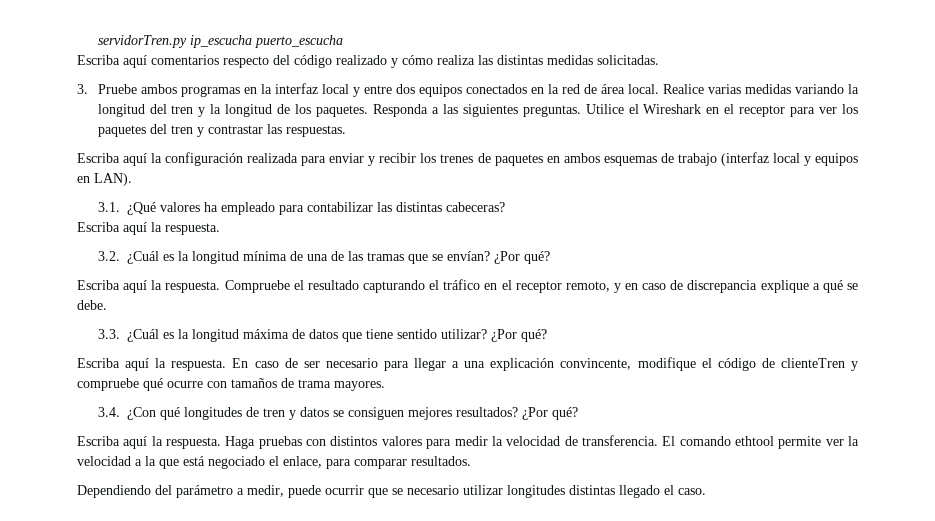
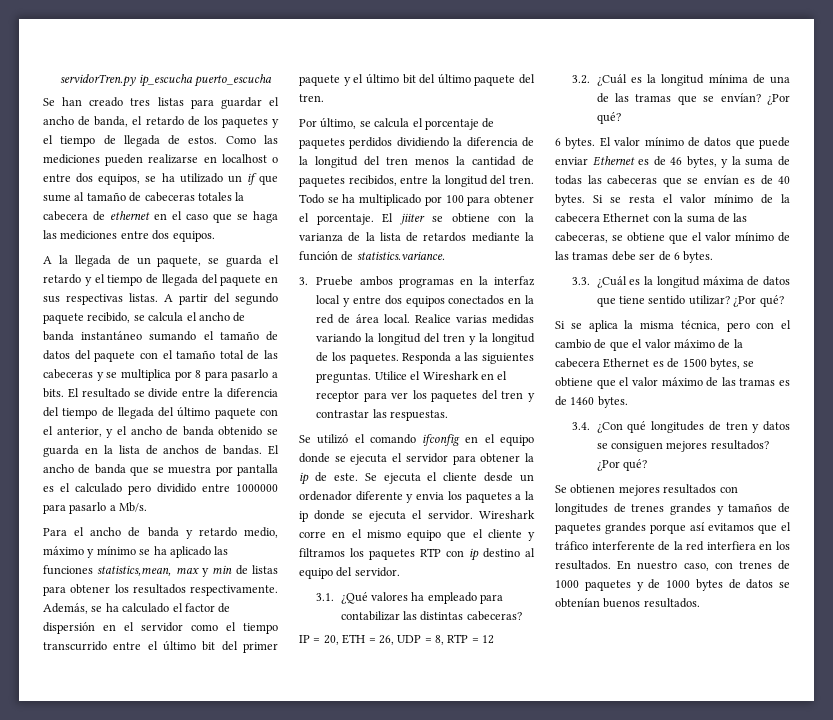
[77,55,659,68] Escriba aquí comentarios respecto del código realizado y cómo realiza las distintas medidas solicitadas. -> [43,97,279,109] [43,116,279,128] [43,135,278,147] [43,154,278,166] [43,173,278,185] [43,192,245,202] [43,211,278,223] [43,230,215,242] [43,255,279,267] [43,274,278,286] [43,293,278,305] [43,312,246,324] [43,331,278,341] [43,350,278,362] [43,369,278,381] [43,388,278,398] [43,406,278,419] [43,426,278,438] [43,445,279,457] [43,464,278,476] [43,483,278,495] [43,502,148,514] [43,527,278,539] [43,546,229,558] [43,565,279,577] [43,584,278,596] [43,603,231,614] [43,622,278,634] [43,640,278,653] [299,73,535,86] [299,94,324,102] [299,117,495,130] [299,137,534,149] [299,156,534,168] [299,175,534,187] [299,194,534,206] [299,213,534,225] [299,232,534,242] [299,251,445,261] Se han creado tres listas para guardar el ancho de banda, el retardo de los paquetes y el tiempo de llegada de estos. Como las mediciones pueden realizarse en localhost o entre dos equipos, se ha utilizado un if que sume al tamaño de cabeceras totales la cabecera de ethernet en el caso que se haga las mediciones entre dos equipos. // A la llegada de un paquete, se guarda el retardo y el tiempo de llegada del paquete en sus respectivas listas. A partir del segundo paquete recibido, se calcula el ancho de banda instantáneo sumando el tamaño de datos del paquete con el tamaño total de las cabeceras y se multiplica por 8 para pasarlo a bits. El resultado se divide entre la diferencia del tiempo de llegada del último paquete con el anterior, y el ancho de banda obtenido se guarda en la lista de anchos de bandas. El ancho de banda que se muestra por pantalla es el calculado pero dividido entre 1000000 para pasarlo a Mb/s. // Para el ancho de banda y retardo medio, máximo y mínimo se ha aplicado las funciones statistics,mean, max y min de listas para obtener los resultados respectivamente. Además, se ha calculado el factor de dispersión en el servidor como el tiempo transcurrido entre el último bit del primer paquete y el último bit del último paquete del tren. // Por último, se calcula el porcentaje de paquetes perdidos dividiendo la diferencia de la longitud del tren menos la cantidad de paquetes recibidos, entre la longitud del tren. Todo se ha multiplicado por 100 para obtener el porcentaje. El jiiter se obtiene con la varianza de la lista de retardos mediante la función de statistics.variance.
[77,152,858,166] [77,173,132,186] Escriba aquí la configuración realizada para enviar y recibir los trenes de paquetes en ambos esquemas de trabajo (interfaz local y equipos en LAN). -> [299,434,534,446] [299,453,534,465] [299,472,534,485] [299,491,534,503] [299,510,535,522] [299,529,535,541] [299,548,535,561] [299,567,400,579] Se utilizó el comando ifconfig en el equipo donde se ejecuta el servidor para obtener la ip de este. Se ejecuta el cliente desde un ordenador diferente y envia los paquetes a la ip donde se ejecuta el servidor. Wireshark corre en el mismo equipo que el cliente y filtramos los paquetes RTP con ip destino al equipo del servidor.
[77,222,220,235] Escriba aquí la respuesta. -> [299,634,495,645] IP = 20, ETH = 26, UDP = 8, RTP = 12
[77,279,858,293] [77,300,107,310] Escriba aquí la respuesta. Compruebe el resultado capturando el tráfico en el receptor remoto, y en caso de discrepancia explique a qué se debe. -> [555,137,790,149] [555,156,790,168] [555,175,790,187] [555,194,790,206] [555,213,748,223] [555,232,790,244] [555,251,714,263] 6 bytes. El valor mínimo de datos que puede enviar Ethernet es de 46 bytes, y la suma de todas las cabeceras que se envían es de 40 bytes. Si se resta el valor mínimo de la cabecera Ethernet con la suma de las cabeceras, se obtiene que el valor mínimo de las tramas debe ser de 6 bytes.
[77,357,859,371] [77,378,385,391] Escriba aquí la respuesta. En caso de ser necesario para llegar a una explicación convincente, modifique el código de clienteTren y compruebe qué ocurre con tamaños de trama mayores. -> [555,320,791,332] [555,339,743,351] [555,358,755,370] [555,377,790,389] [555,396,628,408] Si se aplica la misma técnica, pero con el cambio de que el valor máximo de la cabecera Ethernet es de 1500 bytes, se obtiene que el valor máximo de las tramas es de 1460 bytes.
[77,435,860,449] [77,456,471,469] [77,485,706,498] Escriba aquí la respuesta. Haga pruebas con distintos valores para medir la velocidad de transferencia. El comando ethtool permite ver la velocidad a la que está negociado el enlace, para comparar resultados. // Dependiendo del parámetro a medir, puede ocurrir que se necesario utilizar longitudes distintas llegado el caso. -> [555,484,738,496] [555,503,790,515] [555,522,791,534] [555,541,790,551] [555,560,790,571] [555,579,790,591] [555,598,700,608] Se obtienen mejores resultados con longitudes de trenes grandes y tamaños de paquetes grandes porque así evitamos que el tráfico interferente de la red interfiera en los resultados. En nuestro caso, con trenes de 1000 paquetes y de 1000 bytes de datos se obtenían buenos resultados.

